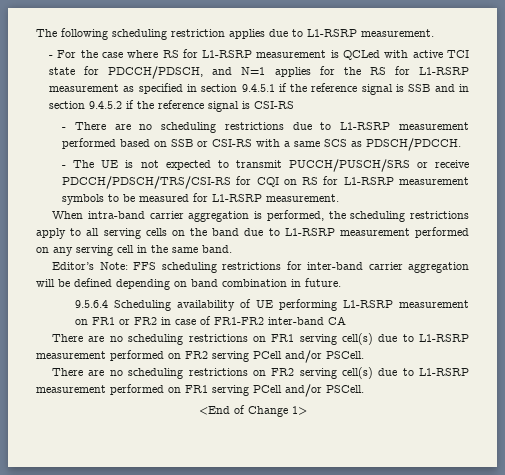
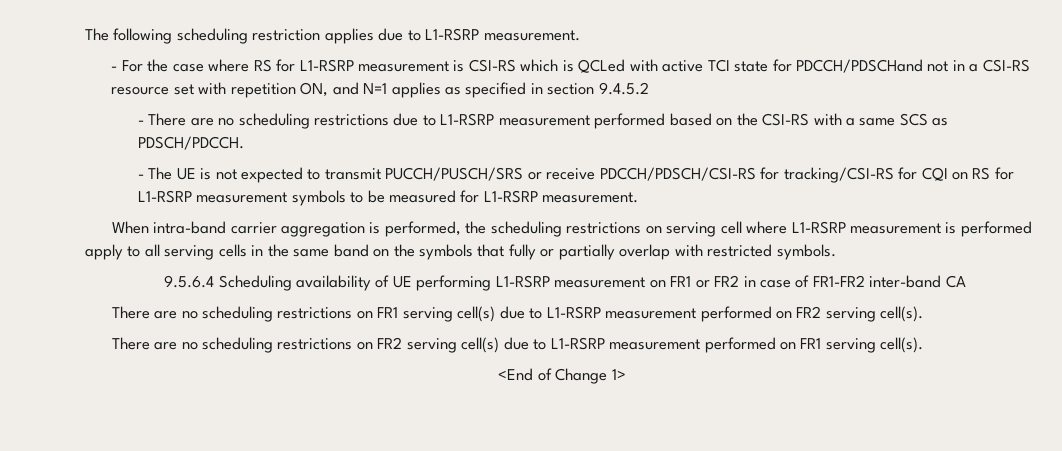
(339, 54) none -> [468,59,574,72] CSI-RS which is
[108,66,469,79] [49,83,469,95] [49,100,295,112] PDCCH/PDSCH, and N=1 applies for the RS for L1-RSRP measurement as specified in section 9.4.5.1 if the reference signal is SSB and in section 9.4.5.2 if the reference signal is CSI-RS -> [795,59,1030,73] [111,82,649,98] PDCCH/PDSCHand not in a CSI-RS resource set with repetition ON, and N=1 applies as specified in section 9.4.5.2
[171,139,209,147] SSB or -> [736,113,758,126] the
[62,176,232,189] PDCCH/PDSCH/TRS/CSI-RS -> [599,167,894,183] PDCCH/PDSCH/CSI-RS for tracking/CSI-RS
(469, 215) none -> [645,221,1032,237] on serving cell where L1-RSRP measurement is performed
[171,227,469,238] [36,245,232,256] [52,261,469,273] [36,278,341,290] on the band due to L1-RSRP measurement performed on any serving cell in the same band. // Editor’s Note: FFS scheduling restrictions for inter-band carrier aggregation will be defined depending on band combination in future. -> [251,244,836,260] in the same band on the symbols that fully or partially overlap with restricted symbols.
[253,350,364,363] PCell and/or PSCell. -> [880,306,924,322] cell(s).
[253,384,364,397] PCell and/or PSCell. -> [880,337,924,353] cell(s).

